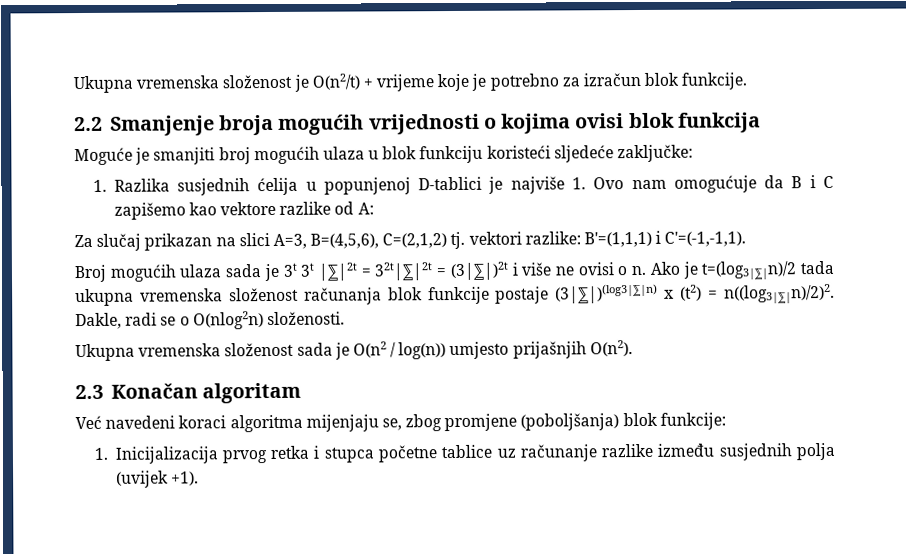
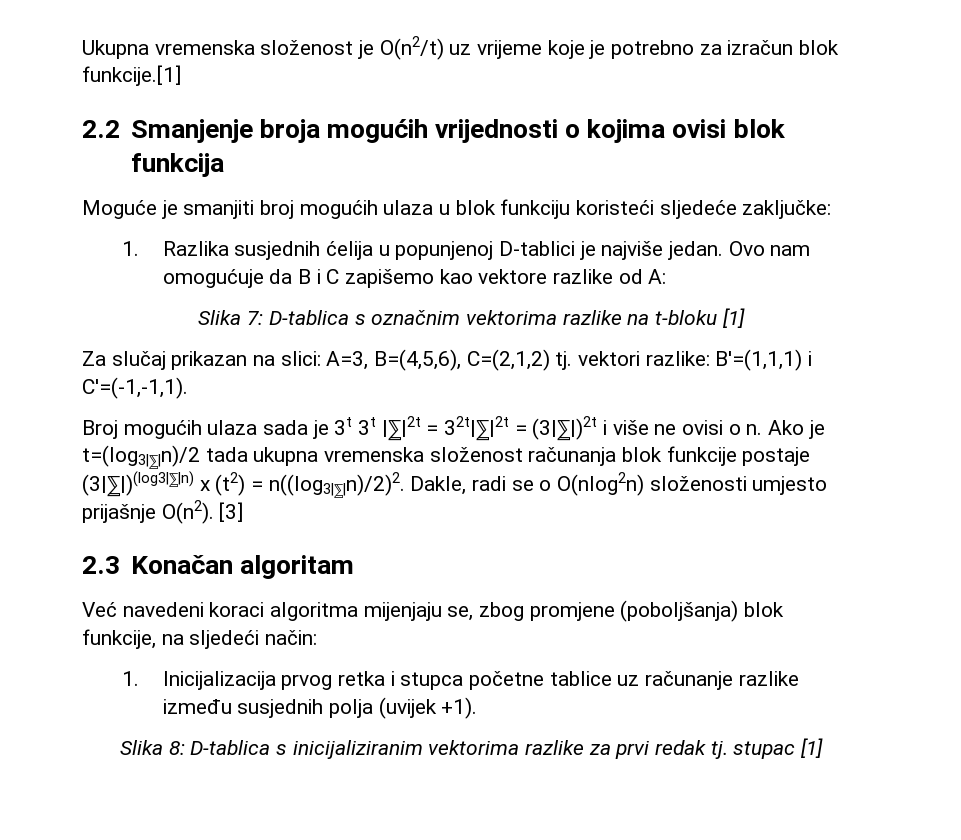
[362,78,373,88] + -> [449,44,472,55] uz
[681,72,748,90] funkcije. -> [82,65,181,86] funkcije.[1]
[571,177,586,190] 1. -> [668,241,724,260] jedan.
(374, 208) none -> [198,308,745,328] // Slika 7: D-tablica s označnim vektorima razlike na t-bloku [1]
[238,232,270,247] slici -> [280,351,321,366] slici:
[266,311,345,326] [75,341,587,362] složenosti. // Ukupna vremenska složenost sada je O(n2 / log(n)) umjesto prijašnjih -> [649,476,828,495] [82,504,156,523] složenosti umjesto prijašnje
(633, 348) none -> [219,502,244,522] [3]
[659,412,726,430] funkcije: -> [82,629,318,649] funkcije, na sljedeći način:
(199, 478) none -> [119,738,824,759] // Slika 8: D-tablica s inicijaliziranim vektorima razlike za prvi redak tj. stupac [1]

